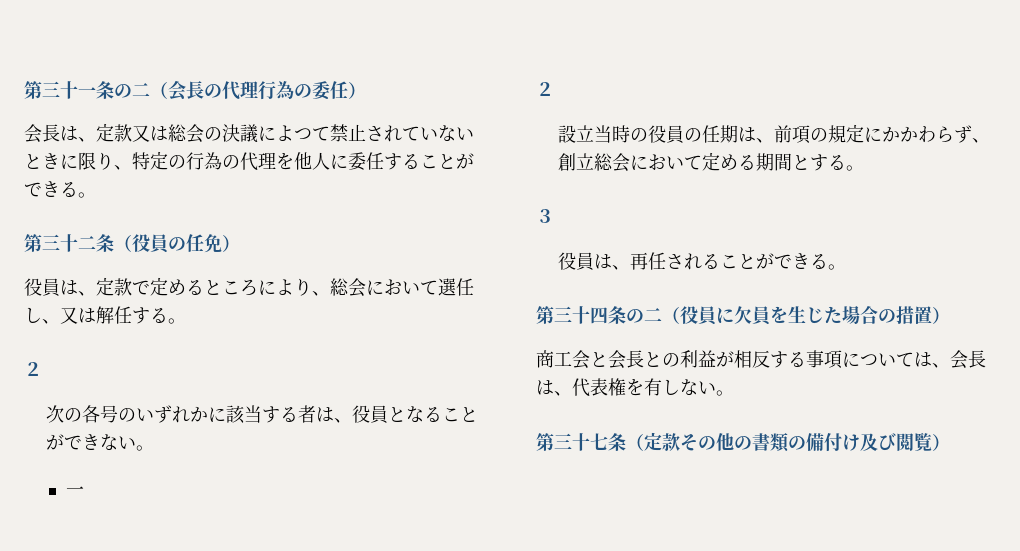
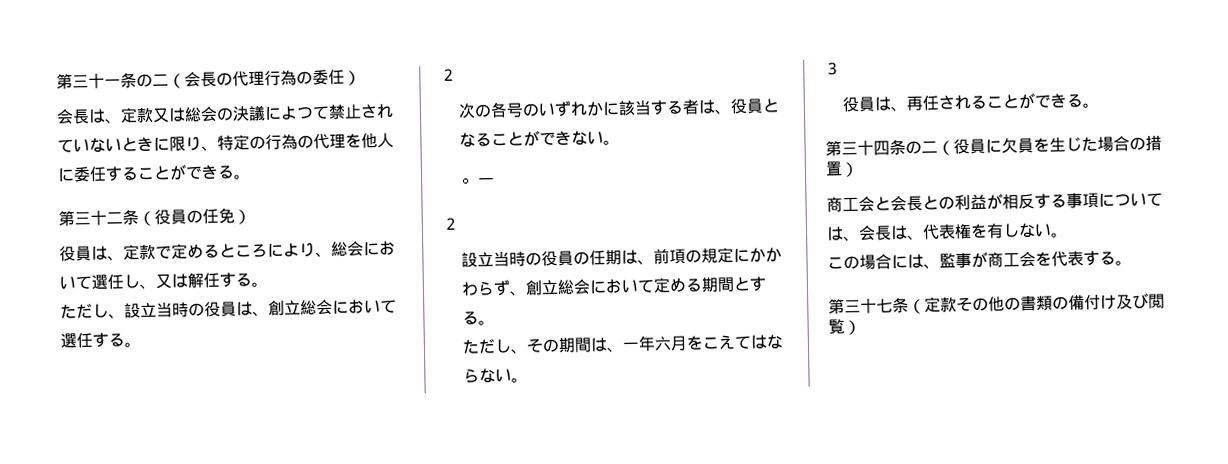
(186, 321) none -> [60,298,397,319] [60,332,141,349] // ただし、設立当時の役員は、創立総会において選任する。
(864, 168) none -> [462,334,785,354] [463,368,529,384] // ただし、その期間は、一年六月をこえてはならない。
(734, 393) none -> [827,250,1132,270] // この場合には、監事が商工会を代表する。

